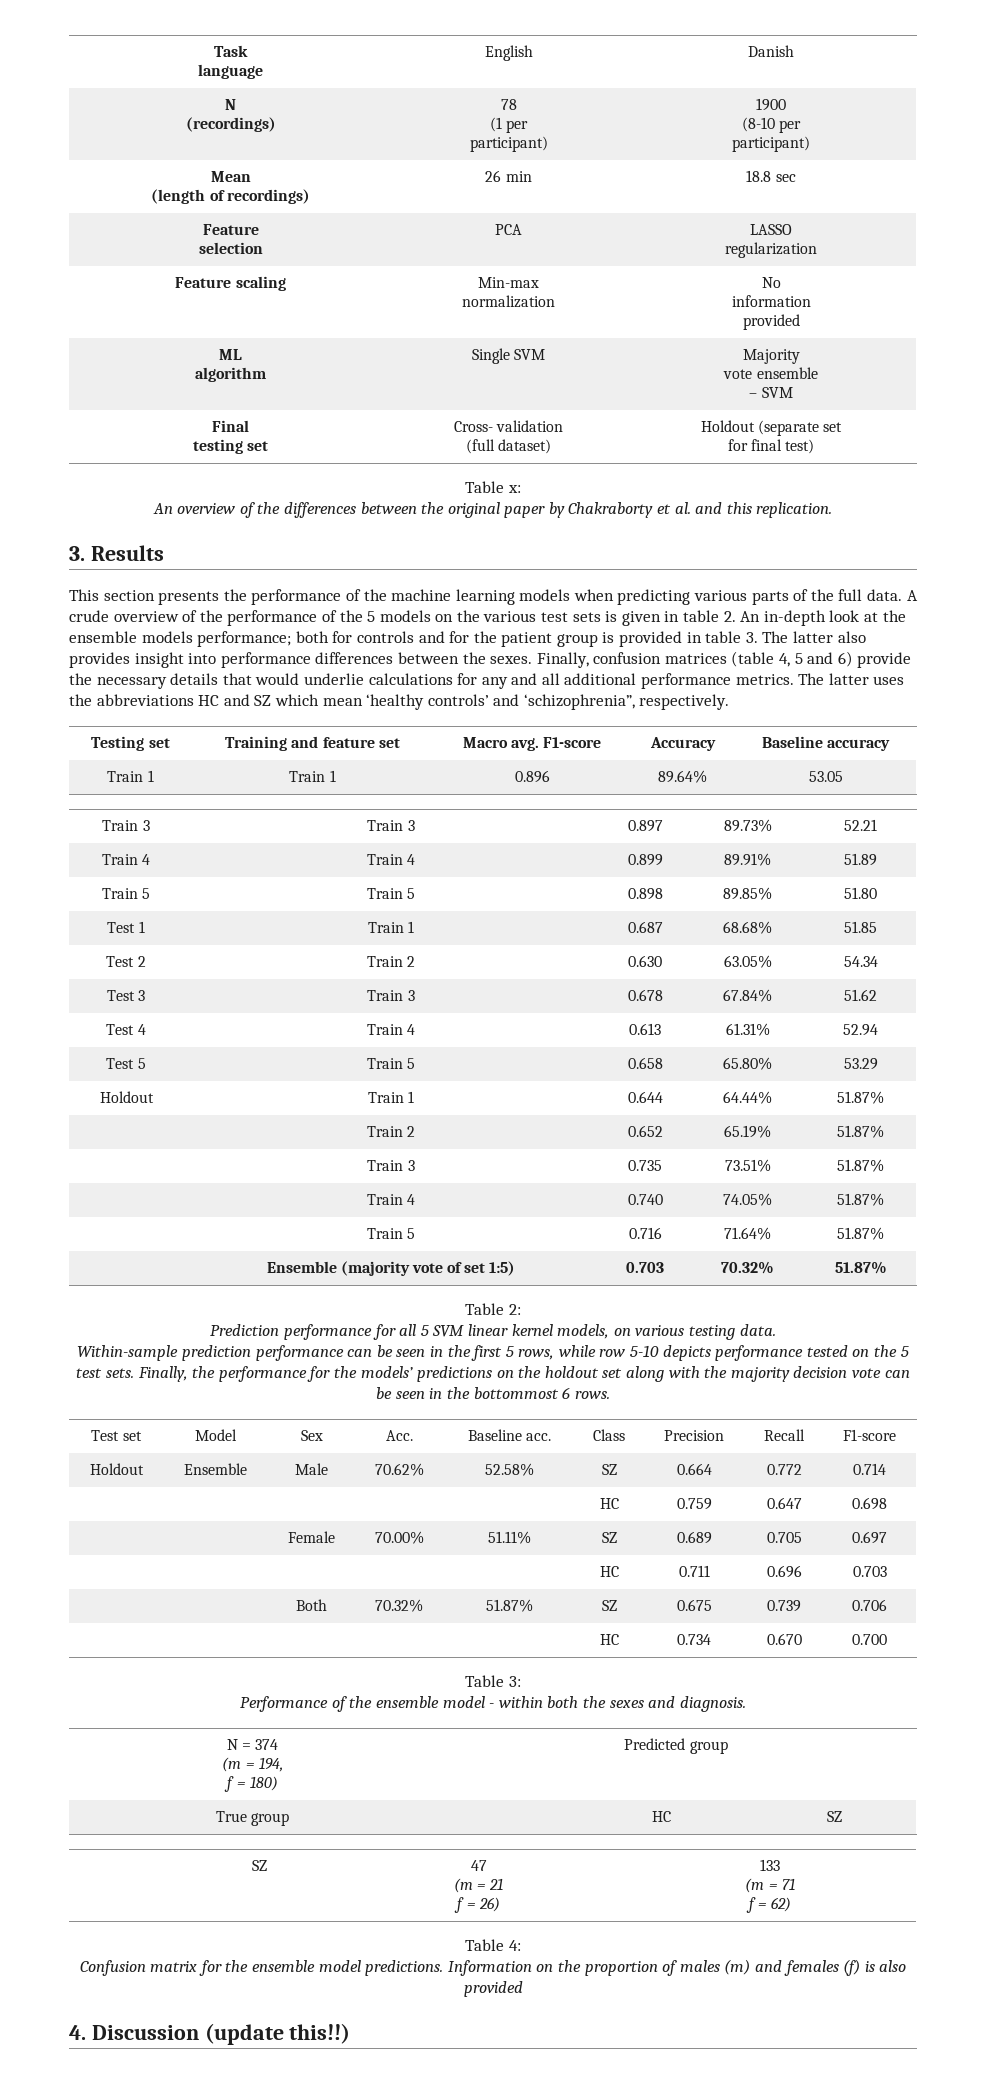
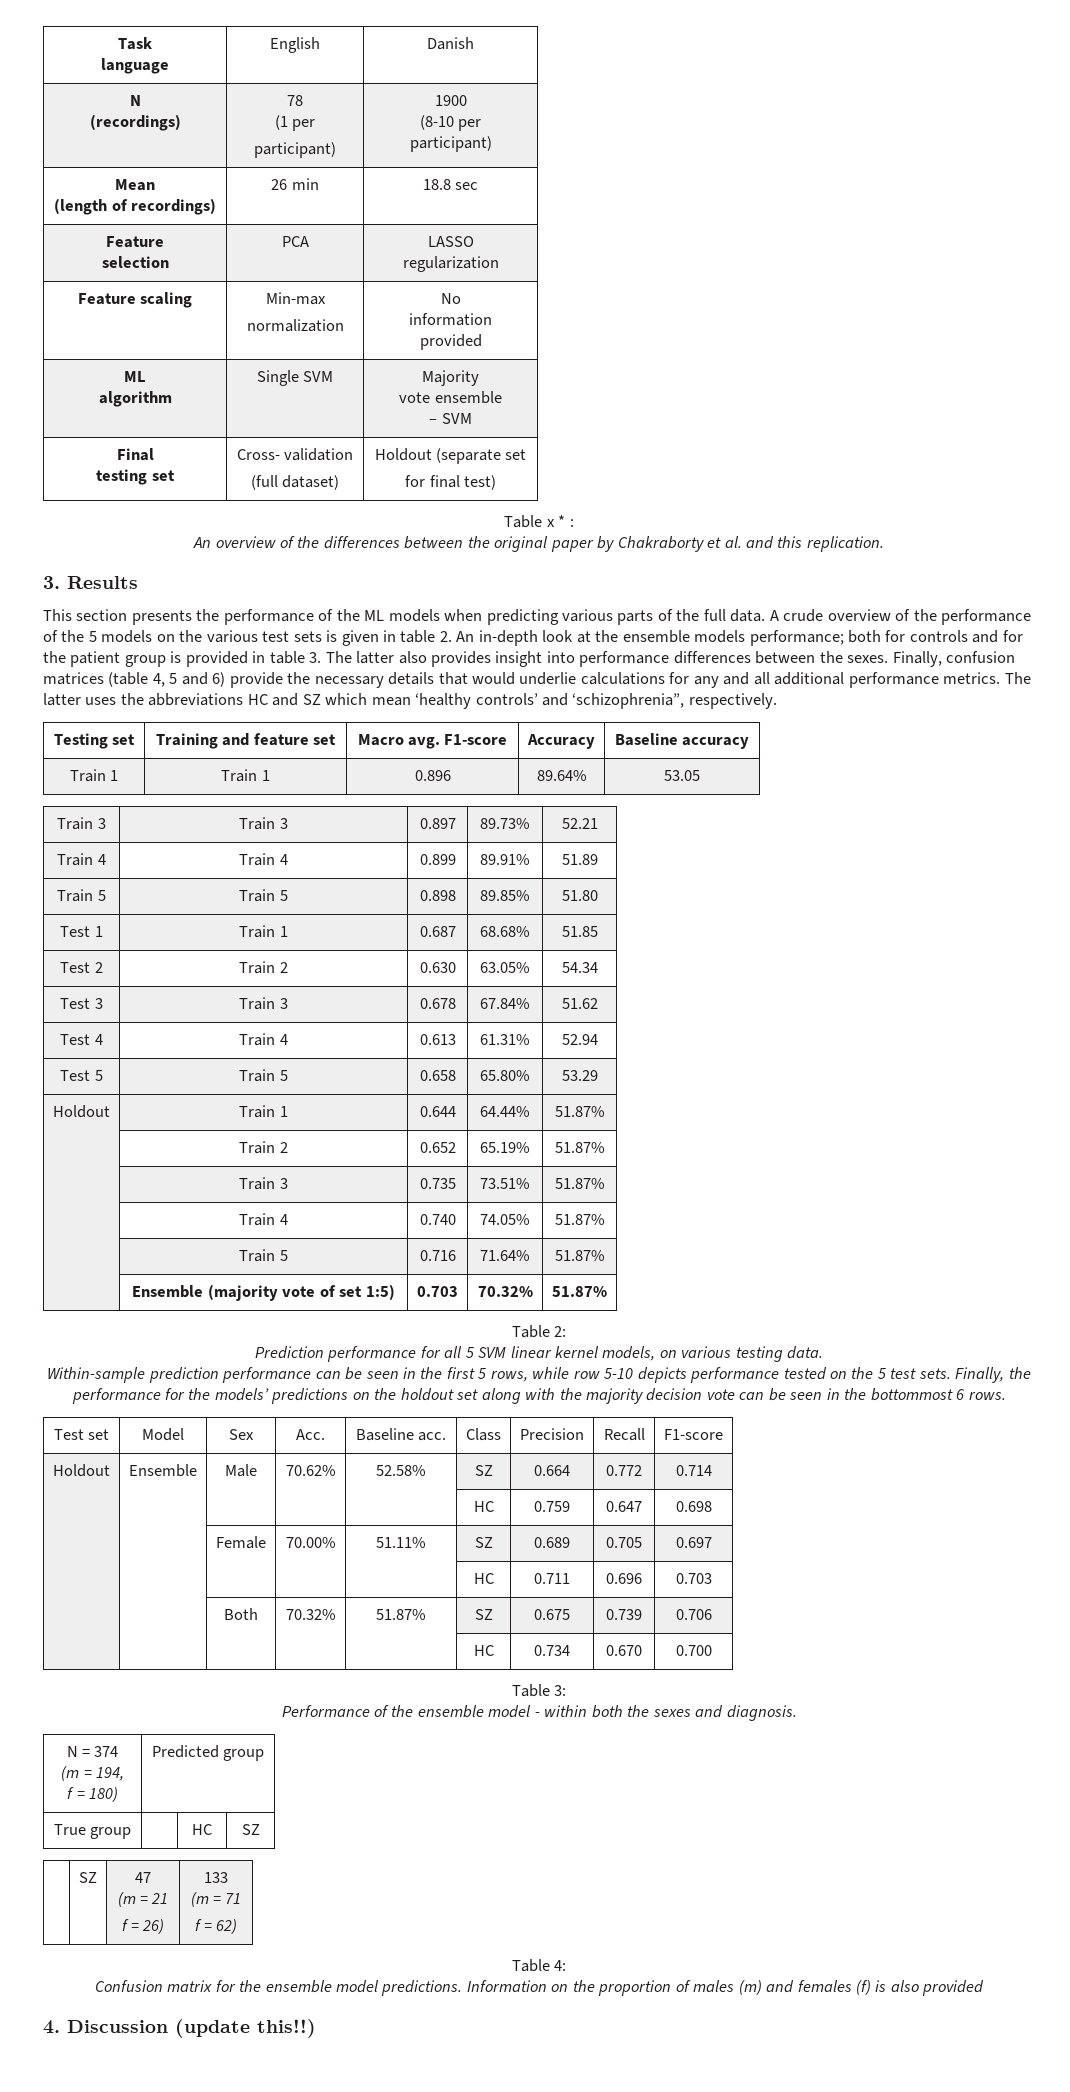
[507,485,521,493] x: -> [546,515,574,527] x * :
[391,589,515,605] machine learning -> [364,610,385,621] ML

